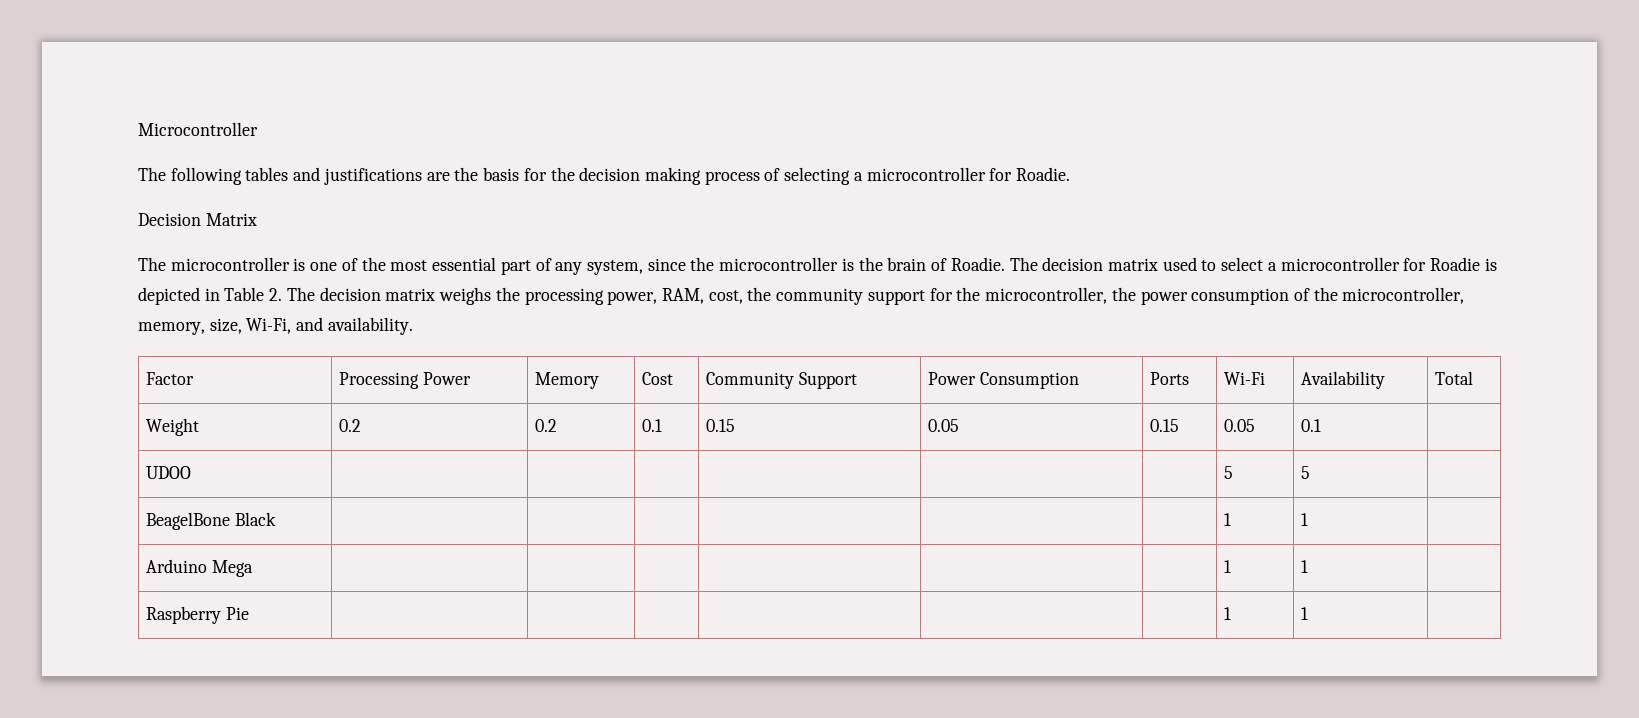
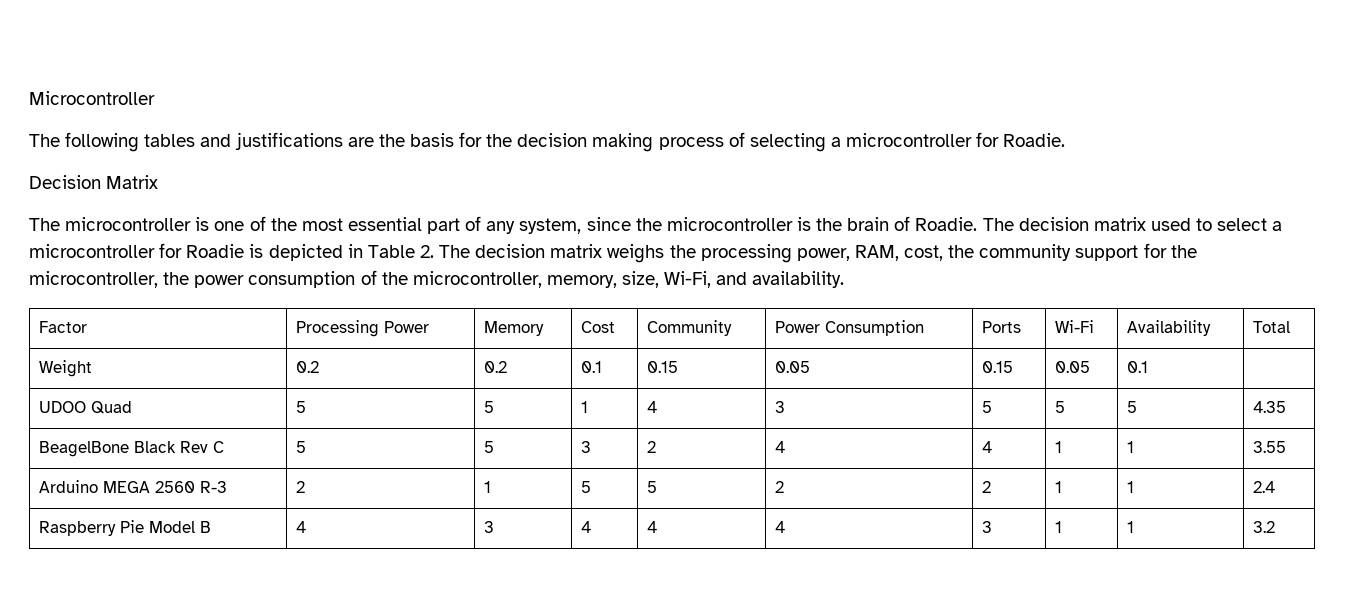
[799,372,858,389] Support -> (732, 328) none
[1224,466,1234,479] [1301,466,1311,479] [146,512,277,530] [1224,513,1232,526] [1301,513,1309,526] | | | | | | | 5 | 5 | // BeagelBone Black | | | | | | | 1 | 1 | -> [90,401,132,414] [295,401,306,413] [483,401,494,413] [580,401,588,413] [646,401,657,413] [774,401,785,413] [981,401,992,413] [1054,401,1065,413] [1126,401,1137,413] [1252,401,1286,413] [38,441,224,457] [295,441,306,453] [483,441,494,453] [580,441,591,453] [646,441,656,453] [774,441,785,453] [981,441,992,453] [1054,441,1062,453] [1126,441,1134,453] [1252,441,1286,453] Quad | 5 | 5 | 1 | 4 | 3 | 5 | 5 | 5 | 4.35 // BeagelBone Black Rev C | 5 | 5 | 3 | 2 | 4 | 4 | 1 | 1 | 3.55
[212,560,254,577] [1224,560,1232,573] [1301,560,1309,573] Mega | | | | | | | 1 | 1 | -> [102,481,227,493] [295,481,305,493] [483,481,491,493] [580,481,591,493] [646,481,657,493] [774,481,784,493] [981,481,991,493] [1054,481,1062,493] [1126,481,1134,493] [1252,481,1275,493] MEGA 2560 R-3 | 2 | 1 | 5 | 5 | 2 | 2 | 1 | 1 | 2.4
[1224,607,1232,620] [1301,607,1309,620] | | | | | | | 1 | 1 | -> [148,521,211,533] [295,521,306,533] [483,521,494,533] [580,521,591,533] [646,521,657,533] [774,521,785,533] [981,521,992,533] [1054,521,1062,533] [1126,521,1134,533] [1252,521,1275,533] Model B | 4 | 3 | 4 | 4 | 4 | 3 | 1 | 1 | 3.2

